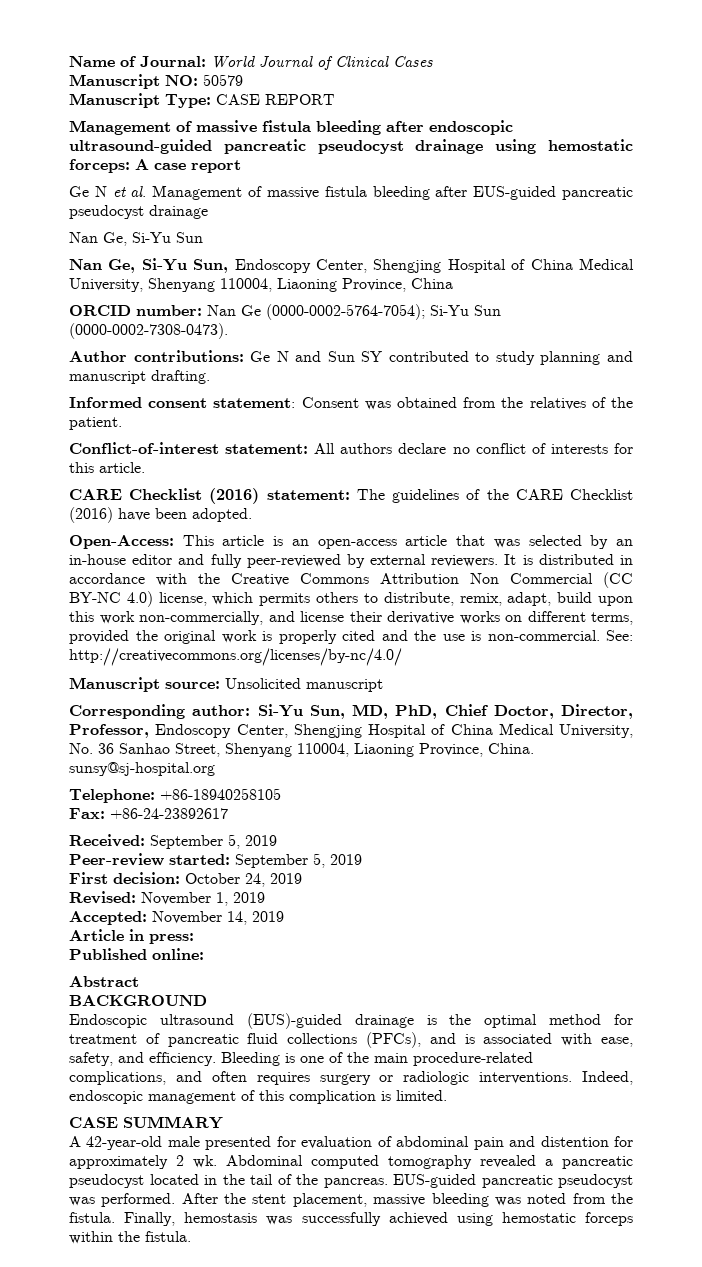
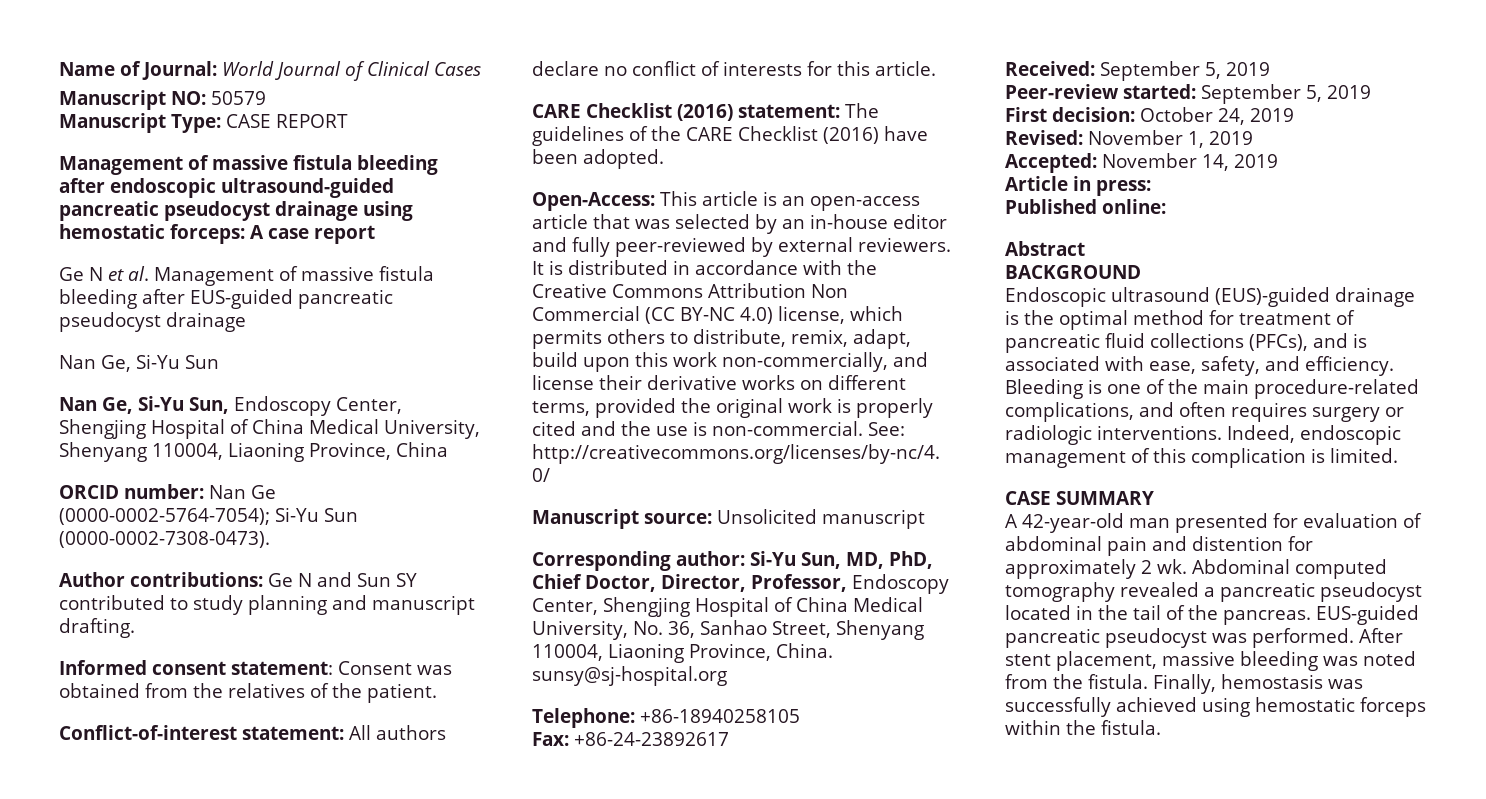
[98,743,114,754] 36 -> [667,621,695,638] 36,
[167,1136,200,1147] male -> [1129,518,1170,528] man
[224,1193,247,1204] the -> (1403, 635) none

